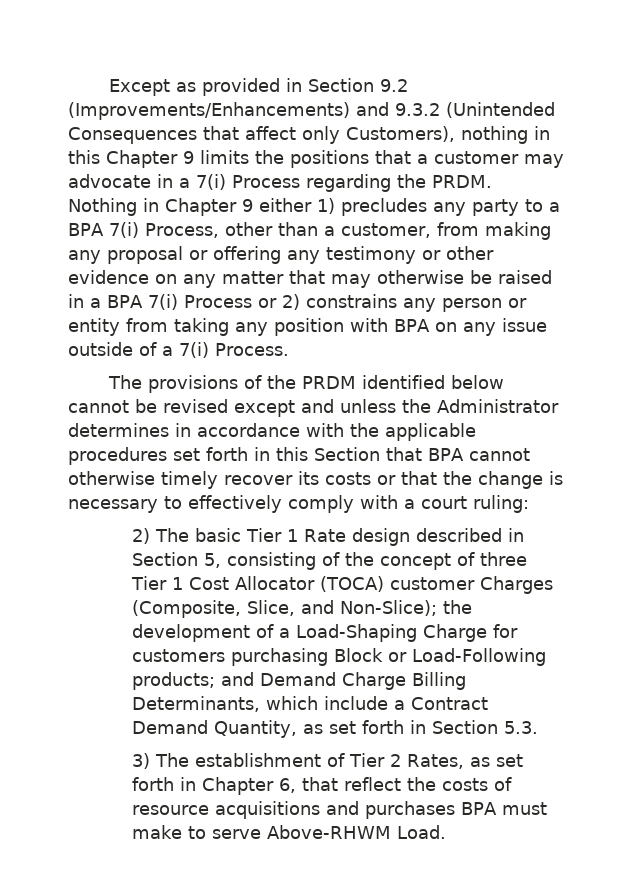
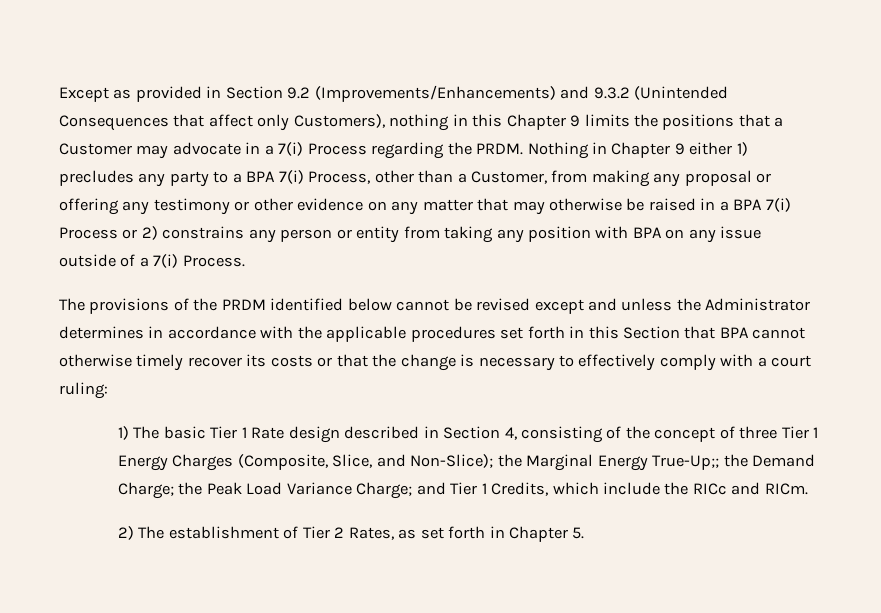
[434,151,519,164] customer -> [59,143,132,155] Customer
[340,223,431,238] customer, -> [471,171,548,184] Customer,
[132,528,151,544] 2) -> [118,426,130,440] 1)
[204,553,222,568] 5, -> [504,427,517,440] 4,
[189,576,476,592] Cost Allocator (TOCA) customer -> [118,455,169,471] Energy
[132,624,519,642] [132,648,547,666] [132,672,467,690] [132,696,489,712] [132,720,539,738] [132,753,151,769] development of a Load-Shaping Charge for customers purchasing Block or Load-Following products; and Demand Charge Billing Determinants, which include a Contract Demand Quantity, as set forth in Section 5.3. // 3) -> [526,454,816,471] [118,482,808,499] [118,526,135,540] Marginal Energy True-Up;; the Demand Charge; the Peak Load Variance Charge; and Tier 1 Credits, which include the RICc and RICm. // 2)
[279,777,513,793] [132,801,547,819] [132,825,447,839] 6, that reflect the costs of resource acquisitions and purchases BPA must make to serve Above-RHWM Load. -> [572,527,585,539] 5.

